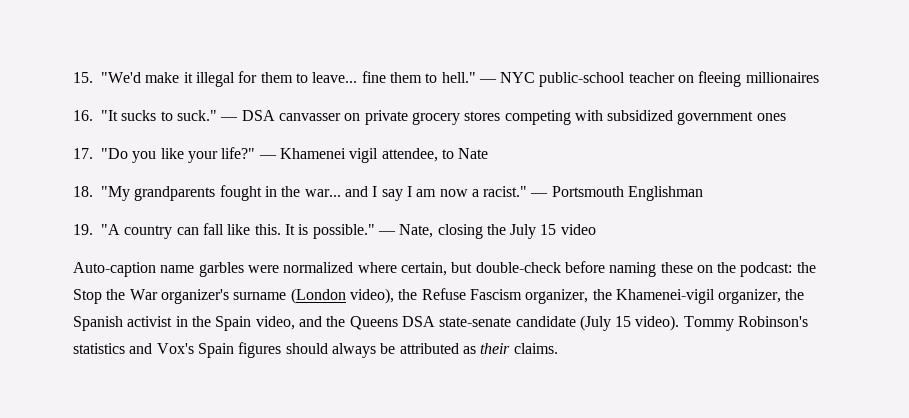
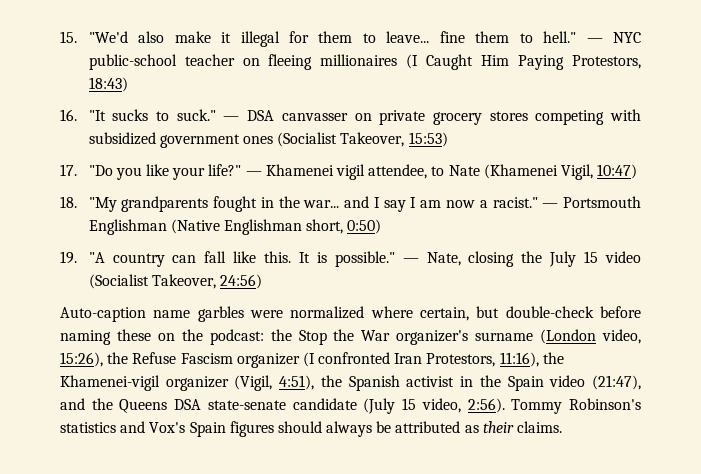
(141, 77) none -> [138,31,165,43] also
(819, 77) none -> [406,54,641,70] [88,77,128,92] (I Caught Him Paying Protestors, 18:43)
(786, 117) none -> [277,132,448,147] (Socialist Takeover, 15:53)
(489, 153) none -> [483,164,638,180] (Khamenei Vigil, 10:47)
(704, 193) none -> [170,219,382,235] (Native Englishman short, 0:50)
(596, 229) none -> [88,274,263,289] (Socialist Takeover, 24:56)
[349,288,394,304] video), -> [602,329,641,344] [60,352,103,367] video, 15:26),
[525,289,782,304] organizer, the Khamenei-vigil organizer, -> [236,352,564,368] [60,375,315,391] organizer (I confronted Iran Protestors, 11:16), the Khamenei-vigil organizer (Vigil, 4:51),
[255,316,295,330] video, -> [549,375,642,390] video (21:47),
[635,315,680,331] video). -> [421,398,505,413] video, 2:56).

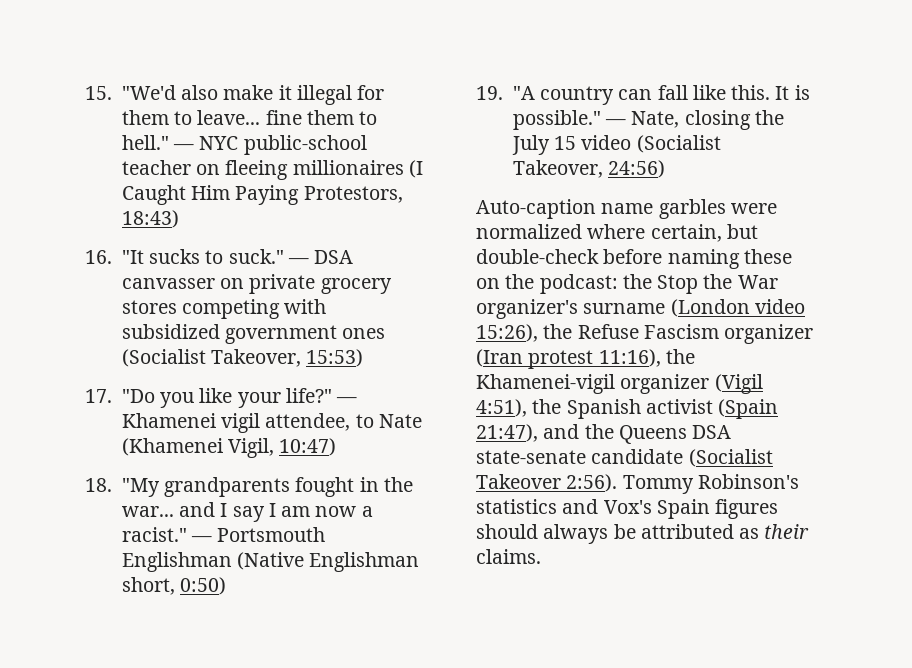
[602,329,641,344] video, -> [754,299,805,314] video
[302,352,496,367] (I confronted Iran Protestors, -> [476,349,594,369] (Iran protest
[234,375,273,391] (Vigil, -> [714,374,763,394] (Vigil
[460,375,642,391] in the Spain video (21:47), -> [718,399,779,419] [476,424,538,442] (Spain 21:47),
[363,398,461,414] (July 15 video, -> [688,449,773,467] [476,474,561,489] (Socialist Takeover

